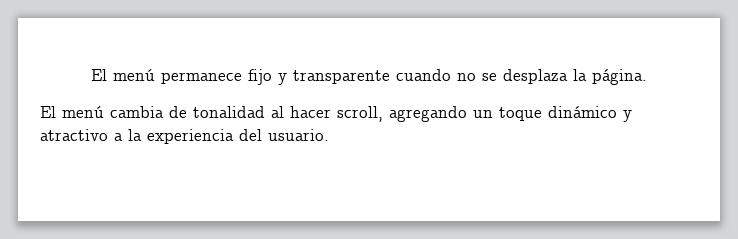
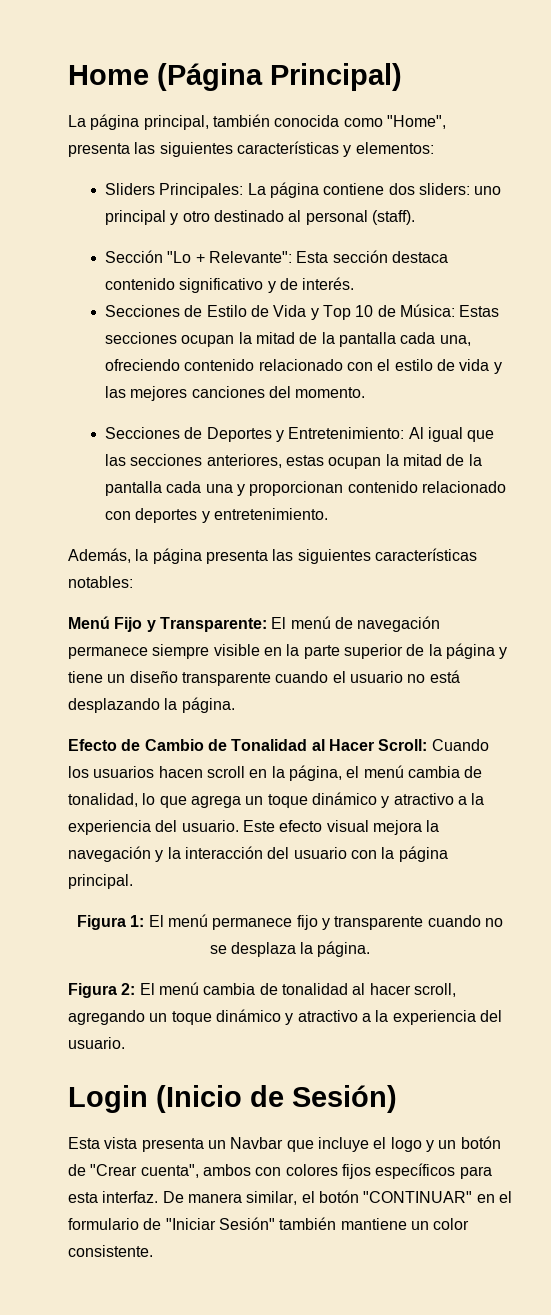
(91, 75) none -> [68,63,402,91] [68,114,446,130] [68,141,434,157] [105,182,502,198] [105,210,415,225] [105,250,448,263] [105,277,355,293] [105,304,500,320] [105,332,471,347] [105,359,502,374] [105,386,366,401] [105,427,495,442] [105,454,482,469] [105,481,506,496] [105,508,328,523] [68,548,477,564] [68,576,133,588] [68,616,441,632] [68,643,508,659] [68,670,460,686] [68,697,235,713] [68,739,489,751] [68,765,483,781] [68,792,485,808] [68,820,440,835] [68,846,448,862] [68,874,133,889] [77,915,145,930] Home (Página Principal) // La página principal, también conocida como "Home", presenta las siguientes características y elementos: // Sliders Principales: La página contiene dos sliders: uno principal y otro destinado al personal (staff). // Sección "Lo + Relevante": Esta sección destaca contenido significativo y de interés. // Secciones de Estilo de Vida y Top 10 de Música: Estas secciones ocupan la mitad de la pantalla cada una, ofreciendo contenido relacionado con el estilo de vida y las mejores canciones del momento. // Secciones de Deportes y Entretenimiento: Al igual que las secciones anteriores, estas ocupan la mitad de la pantalla cada una y proporcionan contenido relacionado con deportes y entretenimiento. // Además, la página presenta las siguientes características notables: // Menú Fijo y Transparente: El menú de navegación permanece siempre visible en la parte superior de la página y tiene un diseño transparente cuando el usuario no está desplazando la página. // Efecto de Cambio de Tonalidad al Hacer Scroll: Cuando los usuarios hacen scroll en la página, el menú cambia de tonalidad, lo que agrega un toque dinámico y atractivo a la experiencia del usuario. Este efecto visual mejora la navegación y la interacción del usuario con la página principal. // Figura 1:
(647, 77) none -> [68,983,136,998] Figura 2:
(329, 135) none -> [68,1085,397,1113] [68,1136,501,1152] [68,1163,492,1179] [68,1190,512,1205] [68,1217,470,1230] [68,1245,153,1257] // Login (Inicio de Sesión) // Esta vista presenta un Navbar que incluye el logo y un botón de "Crear cuenta", ambos con colores fijos específicos para esta interfaz. De manera similar, el botón "CONTINUAR" en el formulario de "Iniciar Sesión" también mantiene un color consistente.

